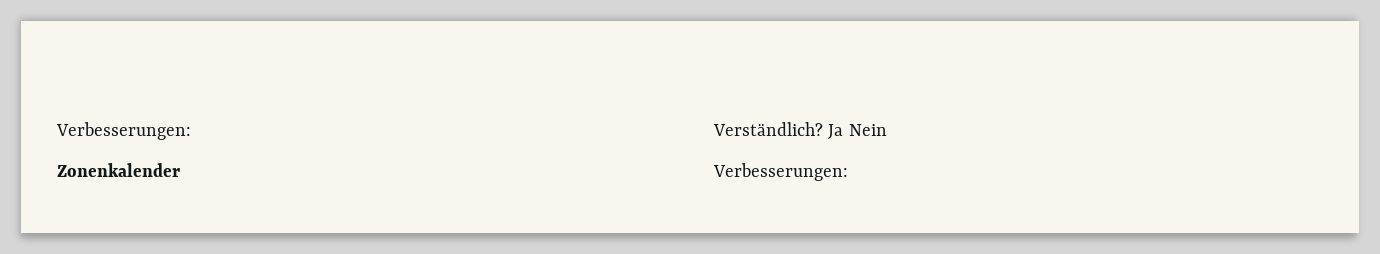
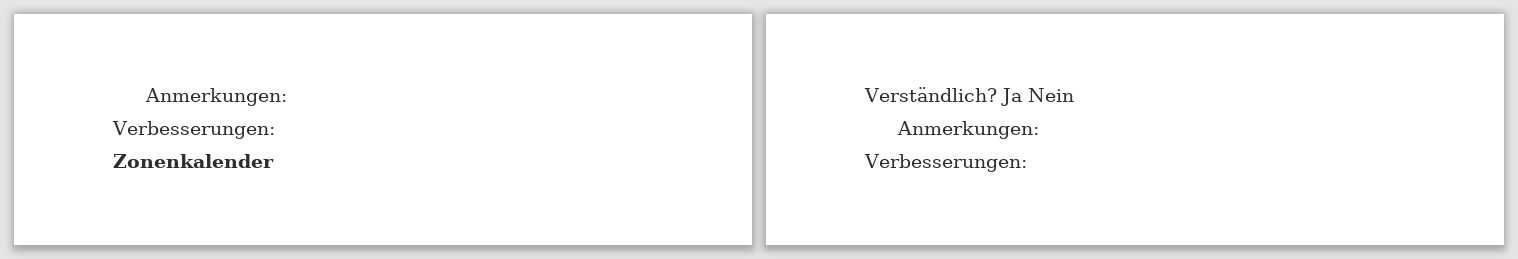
(56, 131) none -> [144,88,287,106] Anmerkungen: //
(887, 130) none -> [896,121,1039,139] // Anmerkungen:

